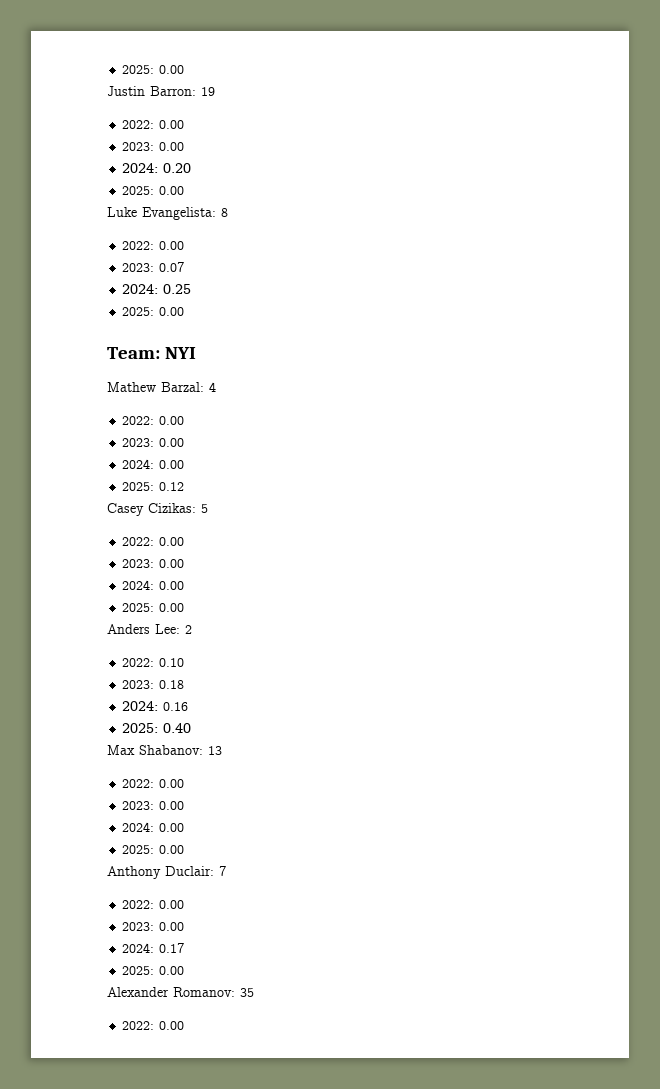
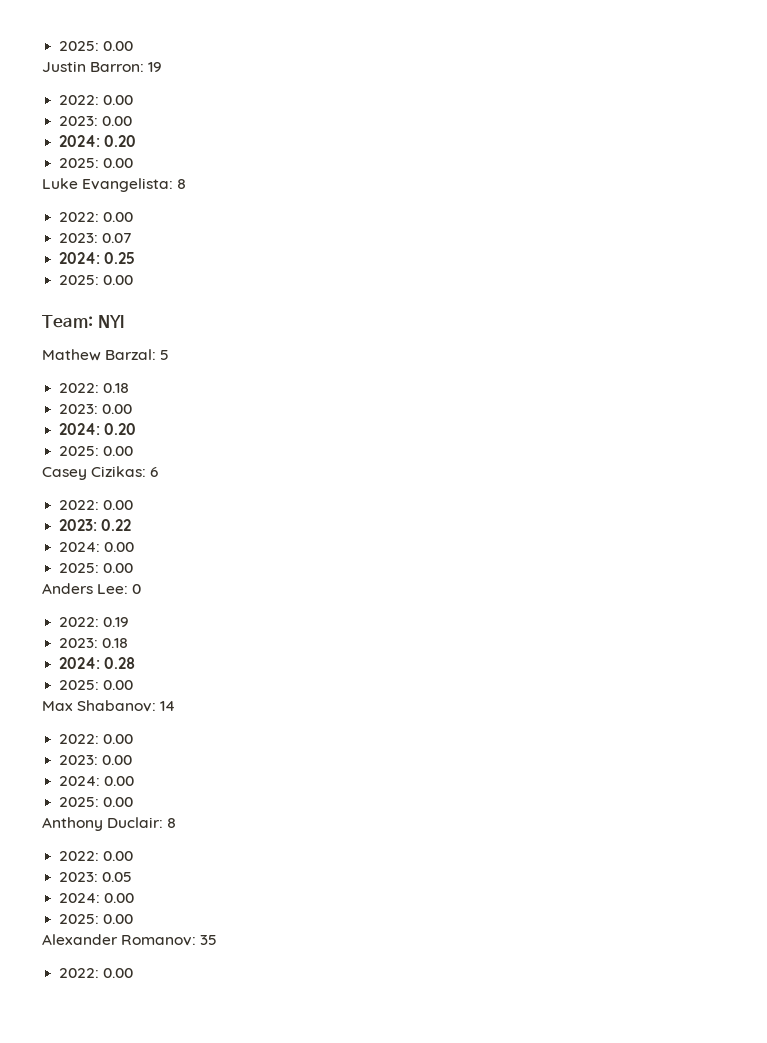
[209,382,216,392] [122,416,185,425] [122,438,185,447] [122,459,185,469] [122,482,185,491] [107,503,208,516] [122,537,185,546] [122,559,185,568] 4 // 2022: 0.00 // 2023: 0.00 // 2024: 0.00 // 2025: 0.12 // Casey Cizikas: 5 // 2022: 0.00 // 2023: 0.00 -> [160,350,170,360] [59,383,130,393] [59,404,133,414] [59,423,137,435] [59,446,134,456] [42,466,159,480] [59,500,134,510] [59,519,132,531] 5 // 2022: 0.18 // 2023: 0.00 // 2024: 0.20 // 2025: 0.00 // Casey Cizikas: 6 // 2022: 0.00 // 2023: 0.22
[185,625,192,634] [122,658,185,667] 2 // 2022: 0.10 -> [132,584,142,594] [59,617,130,627] 0 // 2022: 0.19
[163,702,189,711] [122,723,192,733] 0.16 // 2025: 0.40 -> [104,657,136,669] [59,680,134,690] 0.28 // 2025: 0.00
[208,746,222,755] 13 -> [160,701,176,711] 14
[219,866,226,876] [122,900,185,909] [122,922,185,931] [122,943,185,953] 7 // 2022: 0.00 // 2023: 0.00 // 2024: 0.17 -> [167,818,177,828] [59,851,134,861] [59,872,133,882] [59,893,135,903] 8 // 2022: 0.00 // 2023: 0.05 // 2024: 0.00

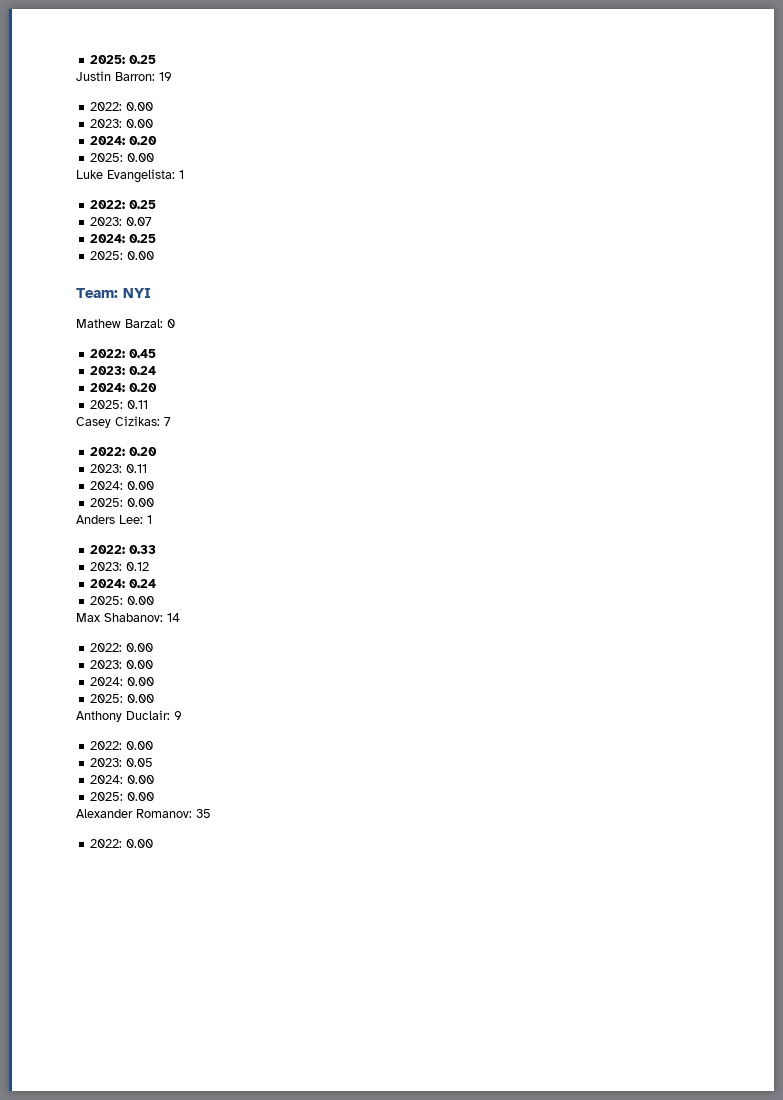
[59,41,134,51] 2025: 0.00 -> [90,55,157,64] 2025: 0.25
[177,179,187,189] [59,212,134,222] 8 // 2022: 0.00 -> [179,170,184,179] [90,200,157,209] 1 // 2022: 0.25
[160,350,170,360] [59,383,130,393] [59,404,133,414] [59,423,137,435] [59,446,134,456] 5 // 2022: 0.18 // 2023: 0.00 // 2024: 0.20 // 2025: 0.00 -> [167,319,175,328] [90,349,157,358] [90,366,157,375] [90,383,158,392] [90,400,149,409] 0 // 2022: 0.45 // 2023: 0.24 // 2024: 0.20 // 2025: 0.11
[150,467,159,477] [59,500,134,510] [59,519,132,531] 6 // 2022: 0.00 // 2023: 0.22 -> [164,417,171,426] [90,447,158,456] [90,464,148,473] 7 // 2022: 0.20 // 2023: 0.11
[132,584,142,594] [59,617,130,627] [59,638,129,648] [59,657,136,669] 0 // 2022: 0.19 // 2023: 0.18 // 2024: 0.28 -> [147,515,152,524] [90,545,157,554] [90,562,150,571] [90,579,157,588] 1 // 2022: 0.33 // 2023: 0.12 // 2024: 0.24
[167,818,177,828] 8 -> [174,711,182,720] 9

